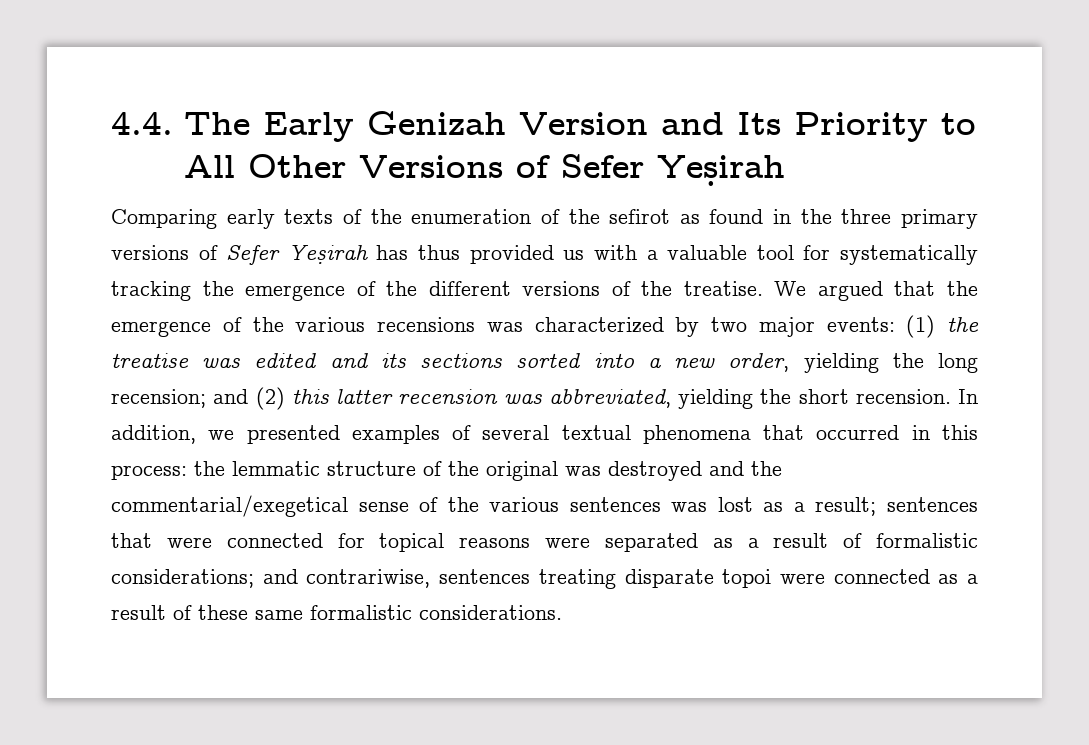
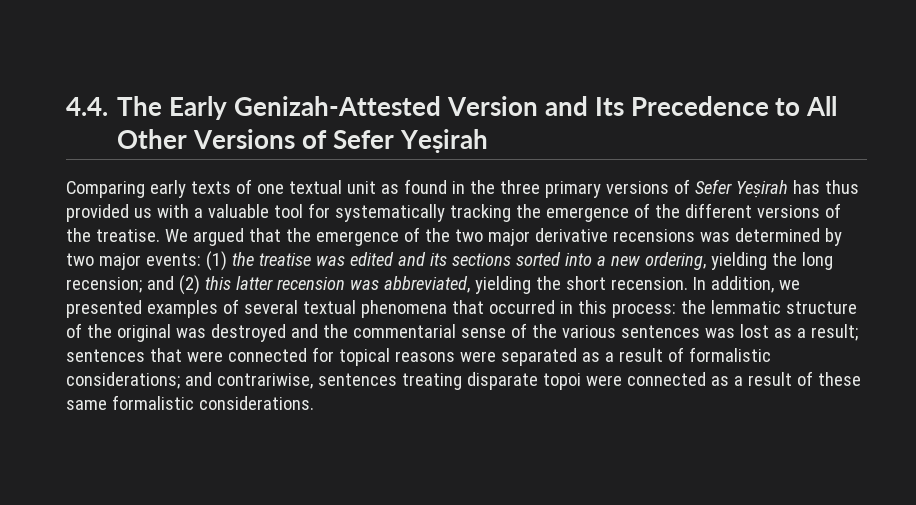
[366,111,506,135] Genizah -> [234,96,442,116] Genizah-Attested
[793,112,928,142] Priority -> [630,96,769,116] Precedence
[370,209,671,224] the enumeration of the sefirot -> [256,180,376,194] one textual unit
[295,317,366,332] various -> [454,228,608,246] two major derivative
[534,317,664,333] characterized -> [734,228,820,242] determined
[728,353,790,372] order, -> [644,252,706,270] ordering,
[111,495,348,517] commentarial/exegetical -> [352,324,456,338] commentarial

